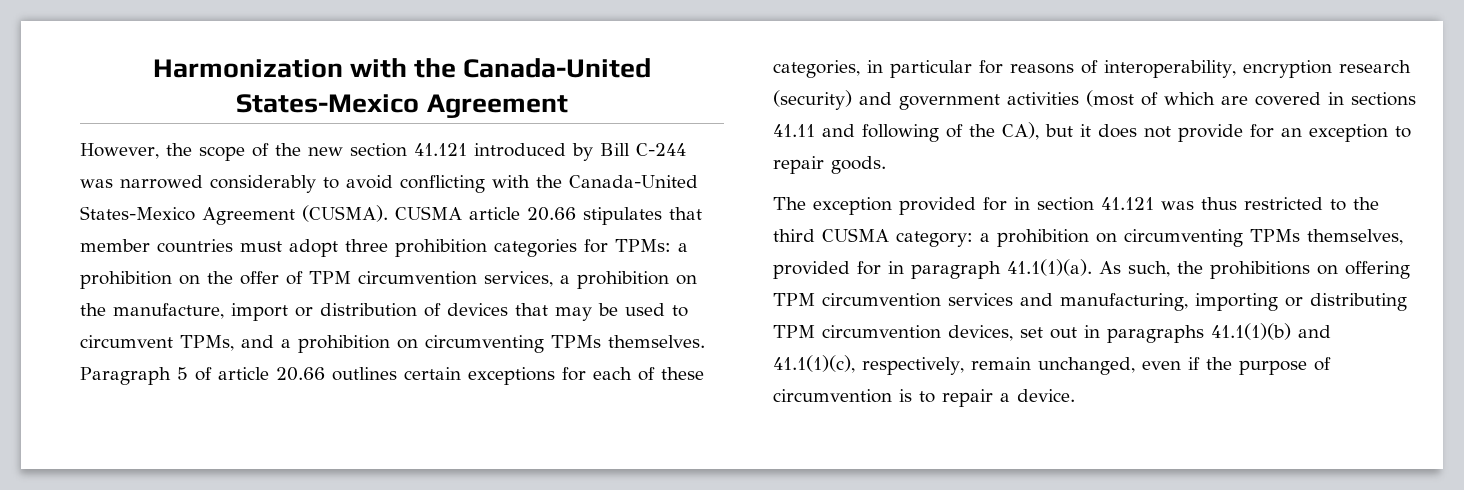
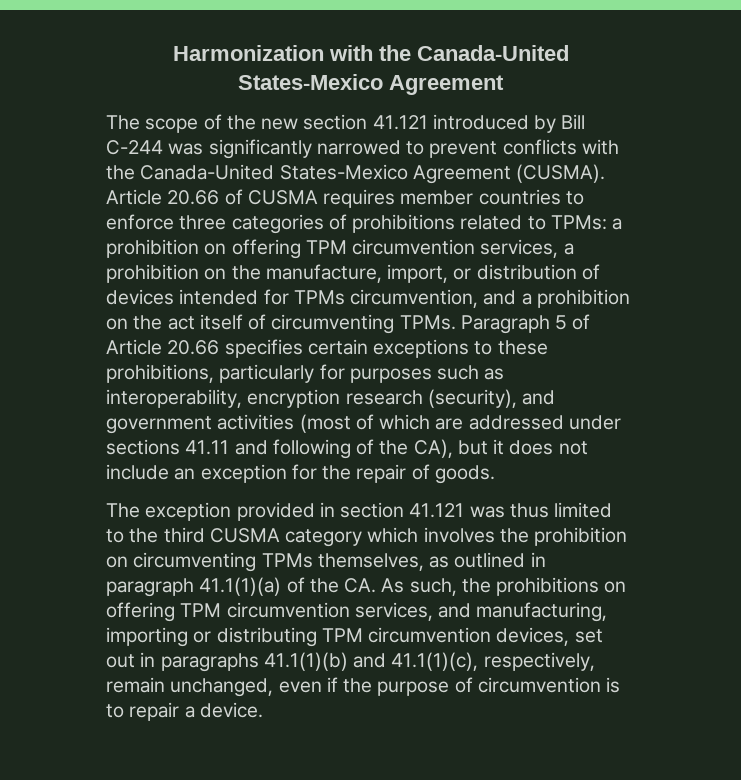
[80,143,192,159] However, the -> [106,115,140,130] The
[120,175,485,193] narrowed considerably to avoid conflicting -> [208,139,577,159] significantly narrowed to prevent conflicts
[395,206,702,225] [80,239,608,257] CUSMA article 20.66 stipulates that member countries must adopt three prohibition categories for -> [106,189,584,208] [106,214,546,234] Article 20.66 of CUSMA requires member countries to enforce three categories of prohibitions related to
[207,271,303,285] the offer of -> [231,239,301,259] offering
[231,303,288,321] import -> [387,264,449,283] import,
[515,303,688,321] [80,335,705,353] [80,367,704,385] [773,60,1098,78] that may be used to circumvent TPMs, and a prohibition on circumventing TPMs themselves. Paragraph 5 of article 20.66 outlines certain exceptions for each of these categories, in particular for reasons of -> [179,289,630,308] [106,314,591,334] [106,339,548,358] [106,364,505,383] intended for TPMs circumvention, and a prohibition on the act itself of circumventing TPMs. Paragraph 5 of Article 20.66 specifies certain exceptions to these prohibitions, particularly for purposes such as
[773,90,852,110] (security) -> [427,389,517,408] (security),
[1255,92,1344,106] covered in -> [468,415,621,430] addressed under
[1178,124,1411,142] [773,156,824,174] provide for an exception to repair -> [106,464,430,483] include an exception for the repair of
[983,197,1007,211] for -> (315, 511) none
[1244,197,1323,210] restricted -> [554,502,613,518] limited
[896,231,990,247] category: a -> [285,527,529,547] category which involves the
[773,259,1092,279] provided for in paragraph 41.1(1)(a). -> [429,552,546,568] [106,577,377,597] as outlined in paragraph 41.1(1)(a) of the CA.
[948,293,1013,306] services -> [354,602,433,621] services,

